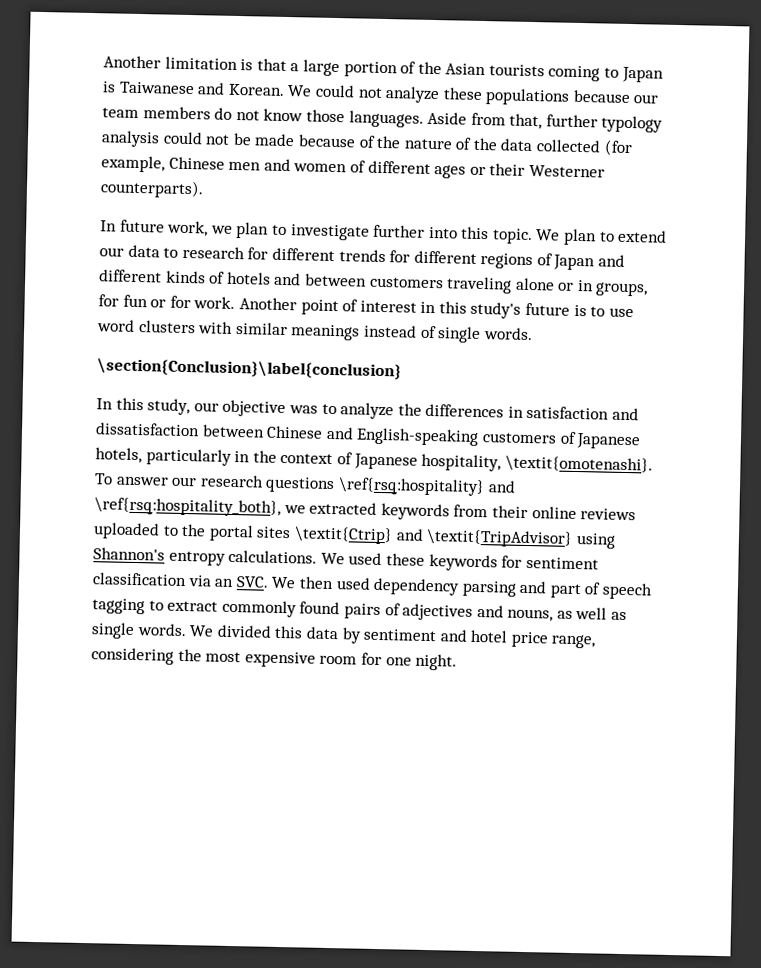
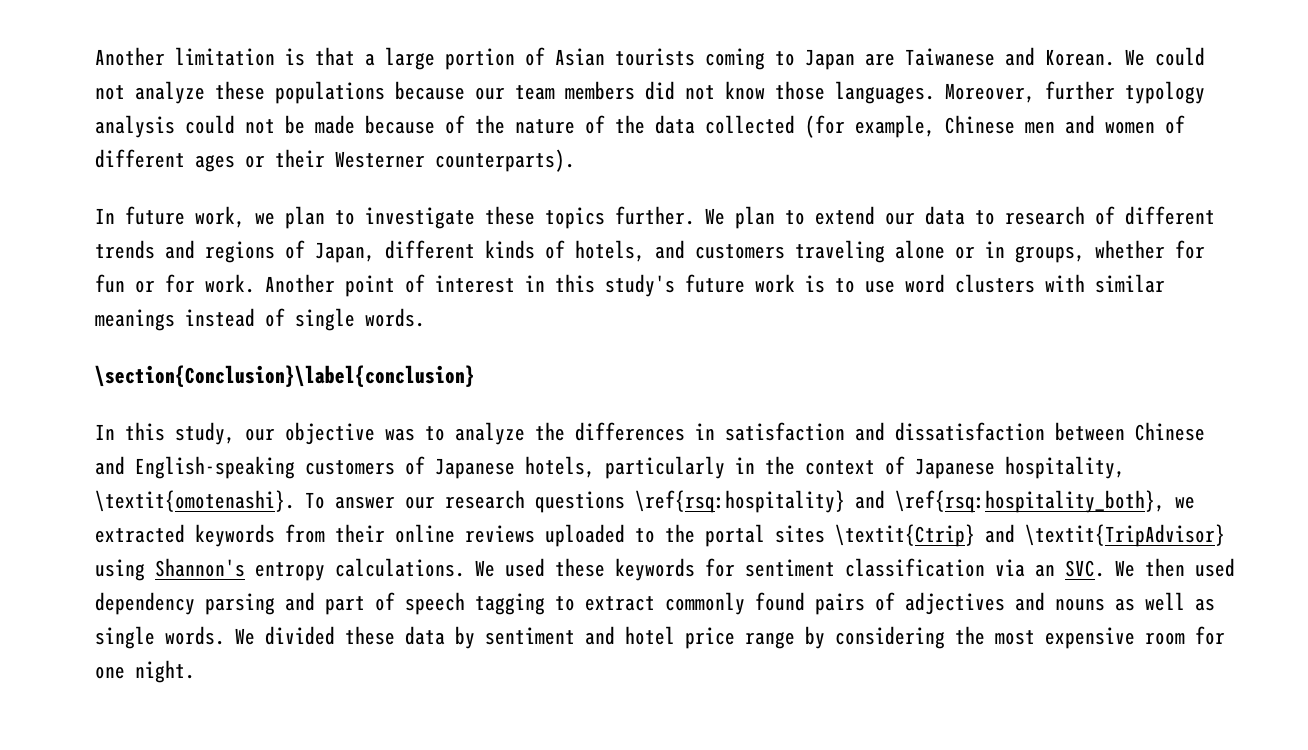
[417,61,442,75] the -> (545, 56) none
[102,81,116,93] is -> [865,53,895,66] are
[214,107,233,120] do -> [645,81,675,100] did
[427,111,543,130] Aside from that, -> [945,83,1035,103] Moreover,
[373,224,533,245] further into this topic. -> [485,206,695,229] these topics further.
[247,247,269,260] for -> [1095,206,1115,225] of
[389,250,626,271] [99,269,367,287] for different regions of Japan and different kinds of hotels and between -> [165,240,685,263] and regions of Japan, different kinds of hotels, and
(649, 289) none -> [1095,240,1165,259] whether
(571, 309) none -> [755,274,795,293] work
[507,608,554,622] nouns, -> [1055,598,1105,611] nouns
[274,625,304,639] this -> [345,626,395,645] these
[551,634,596,649] range, -> [745,626,825,649] range by

